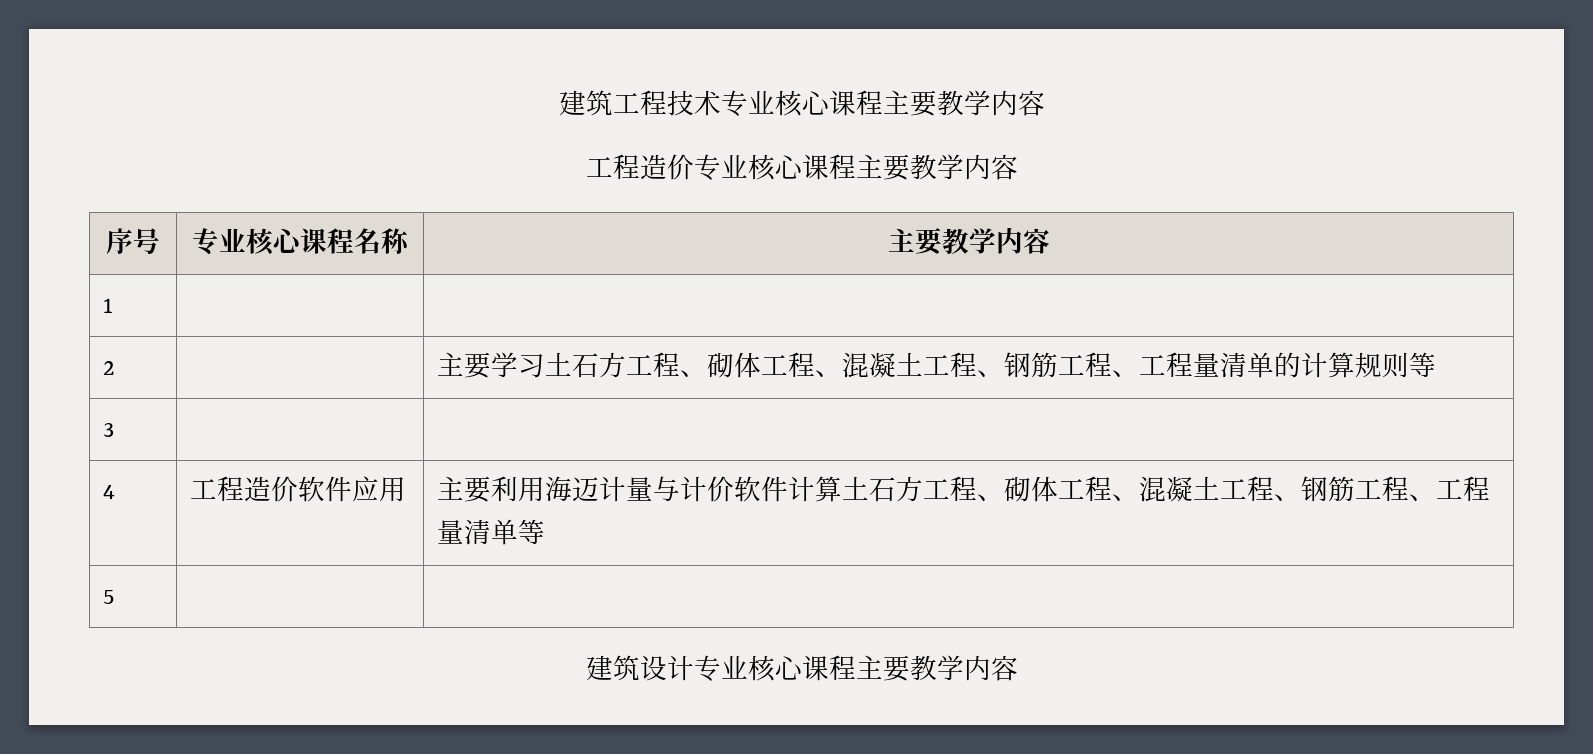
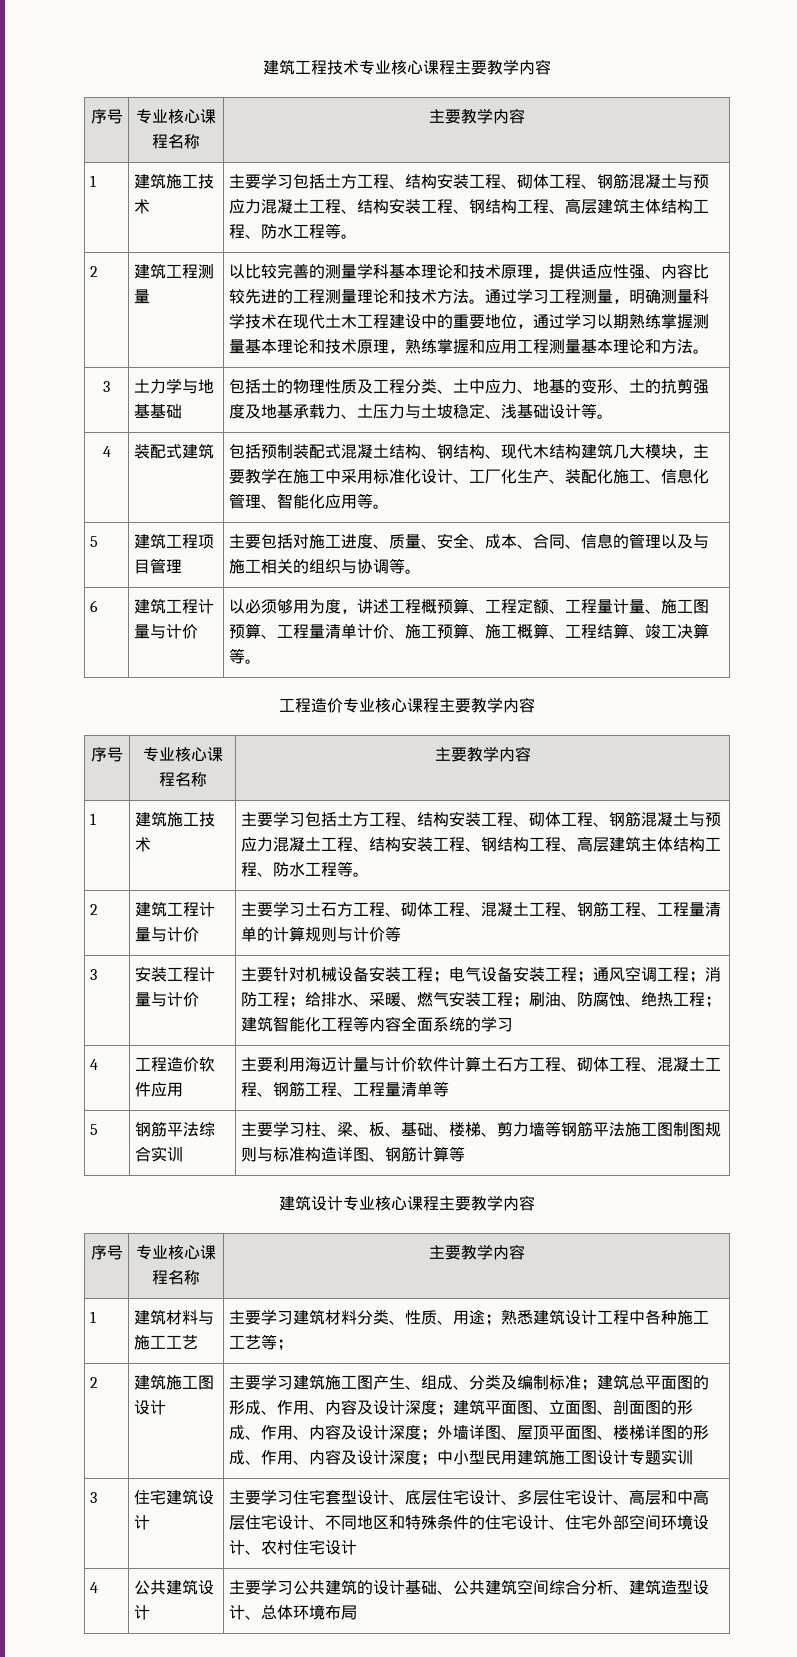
(1045, 103) none -> [90,109,123,124] [136,109,216,124] [152,134,200,149] [428,108,525,124] [90,175,97,187] [134,173,215,189] [134,199,151,214] [229,173,710,189] [229,198,710,214] [229,223,358,239] [90,266,99,277] [134,263,215,279] [134,289,151,304] [229,263,710,279] [229,288,710,304] [229,313,710,329] [229,338,710,354] [103,381,110,392] [134,378,215,394] [134,404,183,419] [229,378,710,394] [229,403,614,419] [102,446,111,457] [134,443,215,459] [229,443,710,459] [229,468,710,484] [229,493,390,509] [90,536,99,547] [134,533,215,549] [134,558,183,574] [229,533,710,549] [229,558,422,574] [90,600,99,612] [134,598,215,614] [134,624,199,639] [229,598,710,614] [229,623,710,639] [229,648,262,664] // 序号 | 专业核心课程名称 | 主要教学内容 // 1 | 建筑施工技术 | 主要学习包括土方工程、结构安装工程、砌体工程、钢筋混凝土与预应力混凝土工程、结构安装工程、钢结构工程、高层建筑主体结构工程、防水工程等。 // 2 | 建筑工程测量 | 以比较完善的测量学科基本理论和技术原理，提供适应性强、内容比较先进的工程测量理论和技术方法。通过学习工程测量，明确测量科学技术在现代土木工程建设中的重要地位，通过学习以期熟练掌握测量基本理论和技术原理，熟练掌握和应用工程测量基本理论和方法。 // 3 | 土力学与地基基础 | 包括土的物理性质及工程分类、土中应力、地基的变形、土的抗剪强度及地基承载力、土压力与土坡稳定、浅基础设计等。 // 4 | 装配式建筑 | 包括预制装配式混凝土结构、钢结构、现代木结构建筑几大模块，主要教学在施工中采用标准化设计、工厂化生产、装配化施工、信息化管理、智能化应用等。 // 5 | 建筑工程项目管理 | 主要包括对施工进度、质量、安全、成本、合同、信息的管理以及与施工相关的组织与协调等。 // 6 | 建筑工程计量与计价 | 以必须够用为度，讲述工程概预算、工程定额、工程量计量、施工图预算、工程量清单计价、施工预算、施工概算、工程结算、竣工决算等。
[102,361,115,375] | // 2 | -> [135,811,216,827] [135,837,152,852] [241,811,722,827] [241,836,722,852] [241,861,370,877] [90,904,99,915] [135,901,216,917] [135,927,200,942] 建筑施工技术 | 主要学习包括土方工程、结构安装工程、砌体工程、钢筋混凝土与预应力混凝土工程、结构安装工程、钢结构工程、高层建筑主体结构工程、防水工程等。 // 2 | 建筑工程计量与计价
(1409, 365) none -> [337,927,386,942] 与计价
(114, 430) | -> [135,966,216,982] [135,992,200,1007] [241,966,722,983] [241,991,722,1008] [241,1016,514,1032] 安装工程计量与计价 | 主要针对机械设备安装工程；电气设备安装工程；通风空调工程；消防工程；给排水、采暖、燃气安装工程；刷油、防腐蚀、绝热工程；建筑智能化工程等内容全面系统的学习
(115, 597) | -> [135,1121,216,1137] [135,1146,184,1162] [241,1121,722,1137] [241,1146,466,1162] 钢筋平法综合实训 | 主要学习柱、梁、板、基础、楼梯、剪力墙等钢筋平法施工图制图规则与标准构造详图、钢筋计算等
(1018, 668) none -> [90,1245,123,1260] [136,1245,216,1260] [152,1270,200,1285] [428,1244,525,1260] [90,1311,97,1323] [134,1309,215,1325] [134,1335,199,1350] [229,1309,710,1326] [229,1334,294,1351] [90,1377,99,1388] [134,1374,215,1390] [134,1400,167,1415] [229,1374,710,1391] [229,1399,694,1416] [229,1424,710,1441] [229,1449,694,1466] [90,1492,98,1503] [134,1489,215,1505] [134,1515,151,1530] [229,1489,710,1505] [229,1514,710,1530] [229,1539,358,1555] [90,1582,99,1593] [134,1579,215,1595] [134,1605,151,1620] [229,1579,710,1595] [229,1604,358,1620] // 序号 | 专业核心课程名称 | 主要教学内容 // 1 | 建筑材料与施工工艺 | 主要学习建筑材料分类、性质、用途；熟悉建筑设计工程中各种施工工艺等； // 2 | 建筑施工图设计 | 主要学习建筑施工图产生、组成、分类及编制标准；建筑总平面图的形成、作用、内容及设计深度；建筑平面图、立面图、剖面图的形成、作用、内容及设计深度；外墙详图、屋顶平面图、楼梯详图的形成、作用、内容及设计深度；中小型民用建筑施工图设计专题实训 // 3 | 住宅建筑设计 | 主要学习住宅套型设计、底层住宅设计、多层住宅设计、高层和中高层住宅设计、不同地区和特殊条件的住宅设计、住宅外部空间环境设计、农村住宅设计 // 4 | 公共建筑设计 | 主要学习公共建筑的设计基础、公共建筑空间综合分析、建筑造型设计、总体环境布局

